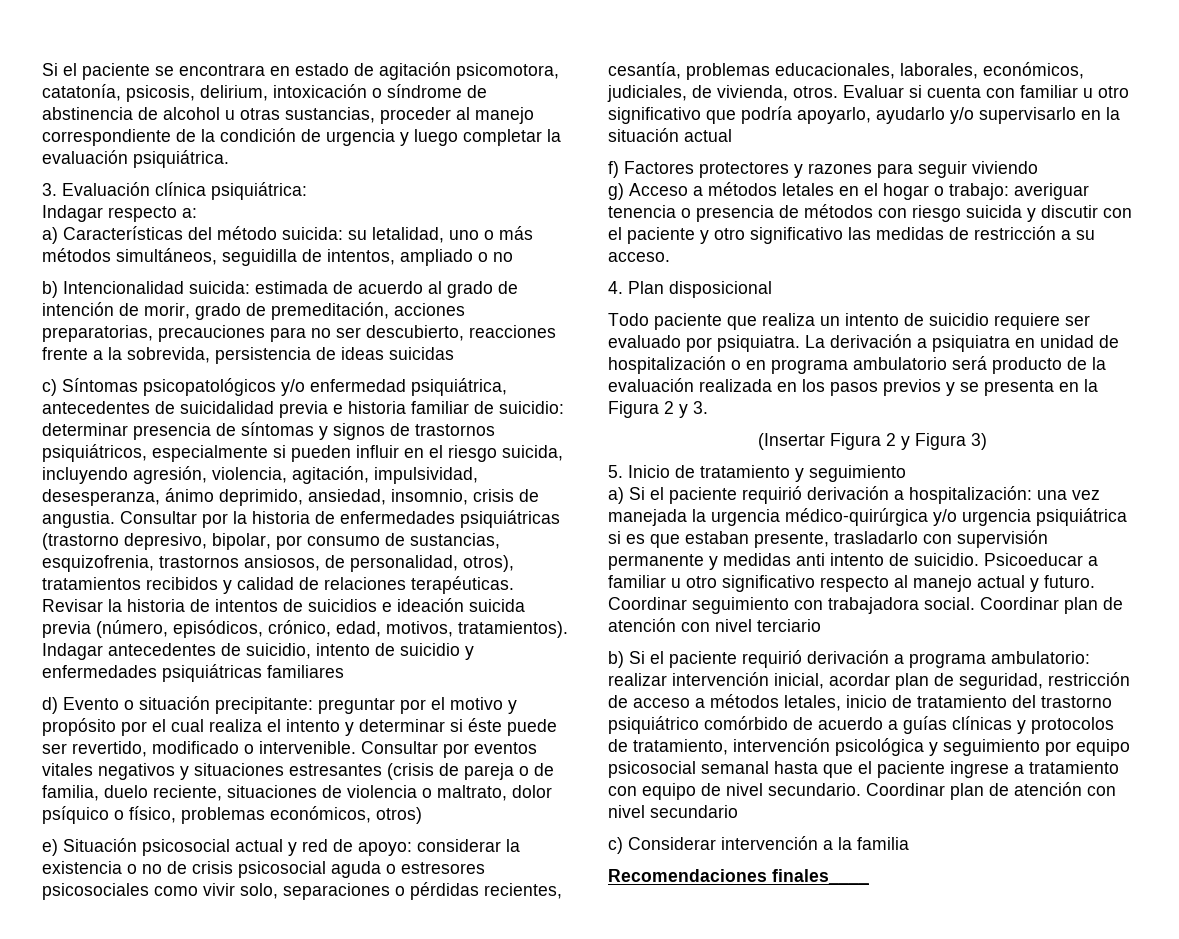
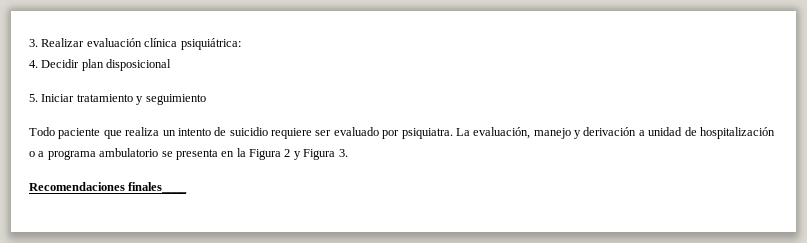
[42,62,559,80] [42,84,487,102] [42,107,534,124] [42,128,561,146] [42,150,229,168] [42,182,307,200] [42,205,197,222] [42,226,533,244] [42,248,513,266] [42,281,518,298] [42,302,465,320] [42,325,556,342] [42,347,454,364] [42,378,507,396] [42,401,564,418] [42,422,495,440] [42,444,563,462] [42,466,478,484] [42,488,539,506] [42,510,560,528] [42,533,500,550] [42,555,514,572] [42,576,514,594] [42,598,525,612] [42,620,568,638] [42,643,474,660] [42,664,344,682] [42,696,517,714] [42,718,557,736] [42,741,537,758] [42,763,554,780] [42,785,552,801] [42,806,422,824] [42,838,520,856] [42,861,485,878] [42,882,562,900] [608,62,1084,80] [607,85,1129,102] [608,106,1120,124] [608,128,732,142] [608,161,1038,178] [608,182,1089,200] [608,204,1132,222] [608,226,1095,244] [608,252,670,262] [608,281,772,298] Si el paciente se encontrara en estado de agitación psicomotora, catatonía, psicosis, delirium, intoxicación o síndrome de abstinencia de alcohol u otras sustancias, proceder al manejo correspondiente de la condición de urgencia y luego completar la evaluación psiquiátrica. // 3. Evaluación clínica psiquiátrica: // Indagar respecto a: // a) Características del método suicida: su letalidad, uno o más métodos simultáneos, seguidilla de intentos, ampliado o no // b) Intencionalidad suicida: estimada de acuerdo al grado de intención de morir, grado de premeditación, acciones preparatorias, precauciones para no ser descubierto, reacciones frente a la sobrevida, persistencia de ideas suicidas // c) Síntomas psicopatológicos y/o enfermedad psiquiátrica, antecedentes de suicidalidad previa e historia familiar de suicidio: determinar presencia de síntomas y signos de trastornos psiquiátricos, especialmente si pueden influir en el riesgo suicida, incluyendo agresión, violencia, agitación, impulsividad, desesperanza, ánimo deprimido, ansiedad, insomnio, crisis de angustia. Consultar por la historia de enfermedades psiquiátricas (trastorno depresivo, bipolar, por consumo de sustancias, esquizofrenia, trastornos ansiosos, de personalidad, otros), tratamientos recibidos y calidad de relaciones terapéuticas. Revisar la historia de intentos de suicidios e ideación suicida previa (número, episódicos, crónico, edad, motivos, tratamientos). Indagar antecedentes de suicidio, intento de suicidio y enfermedades psiquiátricas familiares // d) Evento o situación precipitante: preguntar por el motivo y propósito por el cual realiza el intento y determinar si éste puede ser revertido, modificado o intervenible. Consultar por eventos vitales negativos y situaciones estresantes (crisis de pareja o de familia, duelo reciente, situaciones de violencia o maltrato, dolor psíquico o físico, problemas económicos, otros) // e) Situación psicosocial actual y red de apoyo: considerar la existencia o no de crisis psicosocial aguda o estresores psicosociales como vivir solo, separaciones o pérdidas recientes, cesantía, problemas educacionales, laborales, económicos, judiciales, de vivienda, otros. Evaluar si cuenta con familiar u otro significativo que podría apoyarlo, ayudarlo y/o supervisarlo en la situación actual // f) Factores protectores y razones para seguir viviendo // g) Acceso a métodos letales en el hogar o trabajo: averiguar tenencia o presencia de métodos con riesgo suicida y discutir con el paciente y otro significativo las medidas de restricción a su acceso. // 4. Plan disposicional -> [29,38,241,50] [29,59,172,71] [29,94,206,105] 3. Realizar evaluación clínica psiquiátrica: // 4. Decidir plan disposicional // 5. Iniciar tratamiento y seguimiento
[830,334,1035,352] derivación a psiquiatra en -> [473,127,645,139] evaluación, manejo y derivación a
[746,360,766,370] en -> [38,151,45,157] a
[952,356,1106,374] [608,378,955,396] será producto de la evaluación realizada en los pasos previos y -> (159, 152) none
[693,401,708,414] [758,433,987,450] [608,465,906,482] [608,486,1100,504] [608,508,1127,526] [608,530,1048,548] [608,553,1098,570] [608,575,1095,592] [608,597,1123,614] [608,618,821,632] [608,650,1090,668] [608,672,1130,690] [608,694,1112,711] [608,716,1114,734] [608,738,1130,756] [608,761,1119,778] [608,782,1116,800] [608,805,738,818] [608,836,909,854] 3. // (Insertar Figura 2 y Figura 3) // 5. Inicio de tratamiento y seguimiento // a) Si el paciente requirió derivación a hospitalización: una vez manejada la urgencia médico-quirúrgica y/o urgencia psiquiátrica si es que estaban presente, trasladarlo con supervisión permanente y medidas anti intento de suicidio. Psicoeducar a familiar u otro significativo respecto al manejo actual y futuro. Coordinar seguimiento con trabajadora social. Coordinar plan de atención con nivel terciario // b) Si el paciente requirió derivación a programa ambulatorio: realizar intervención inicial, acordar plan de seguridad, restricción de acceso a métodos letales, inicio de tratamiento del trastorno psiquiátrico comórbido de acuerdo a guías clínicas y protocolos de tratamiento, intervención psicológica y seguimiento por equipo psicosocial semanal hasta que el paciente ingrese a tratamiento con equipo de nivel secundario. Coordinar plan de atención con nivel secundario // c) Considerar intervención a la familia -> [303,149,348,160] Figura 3.

